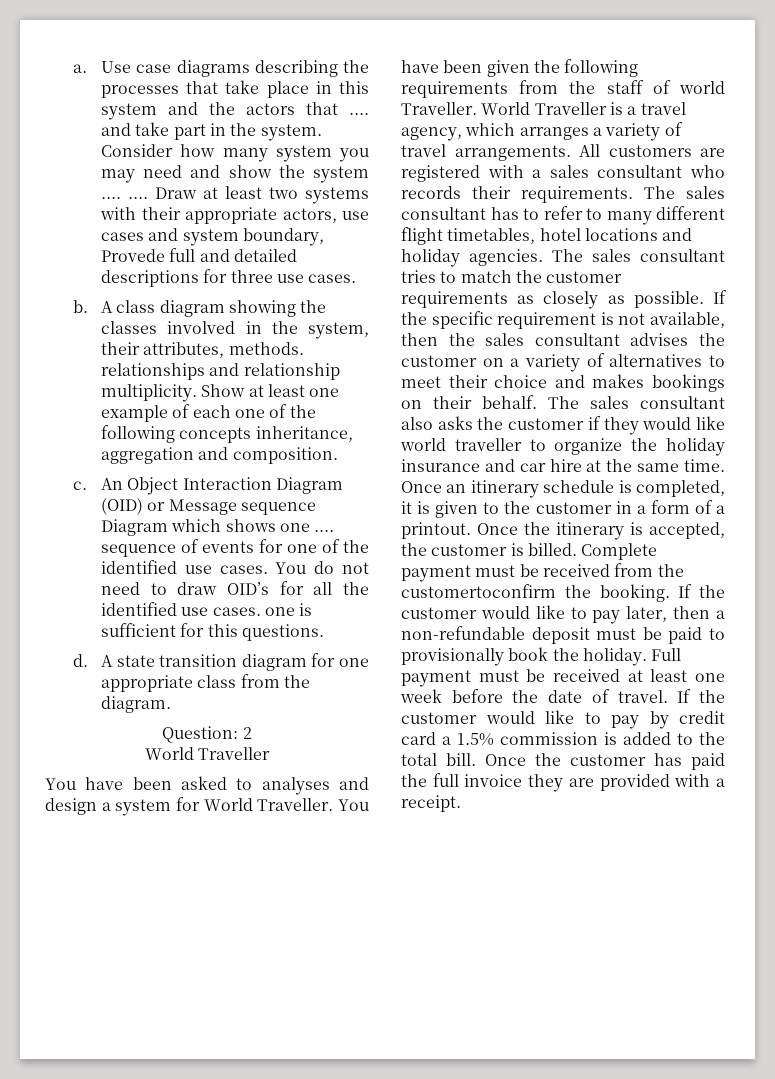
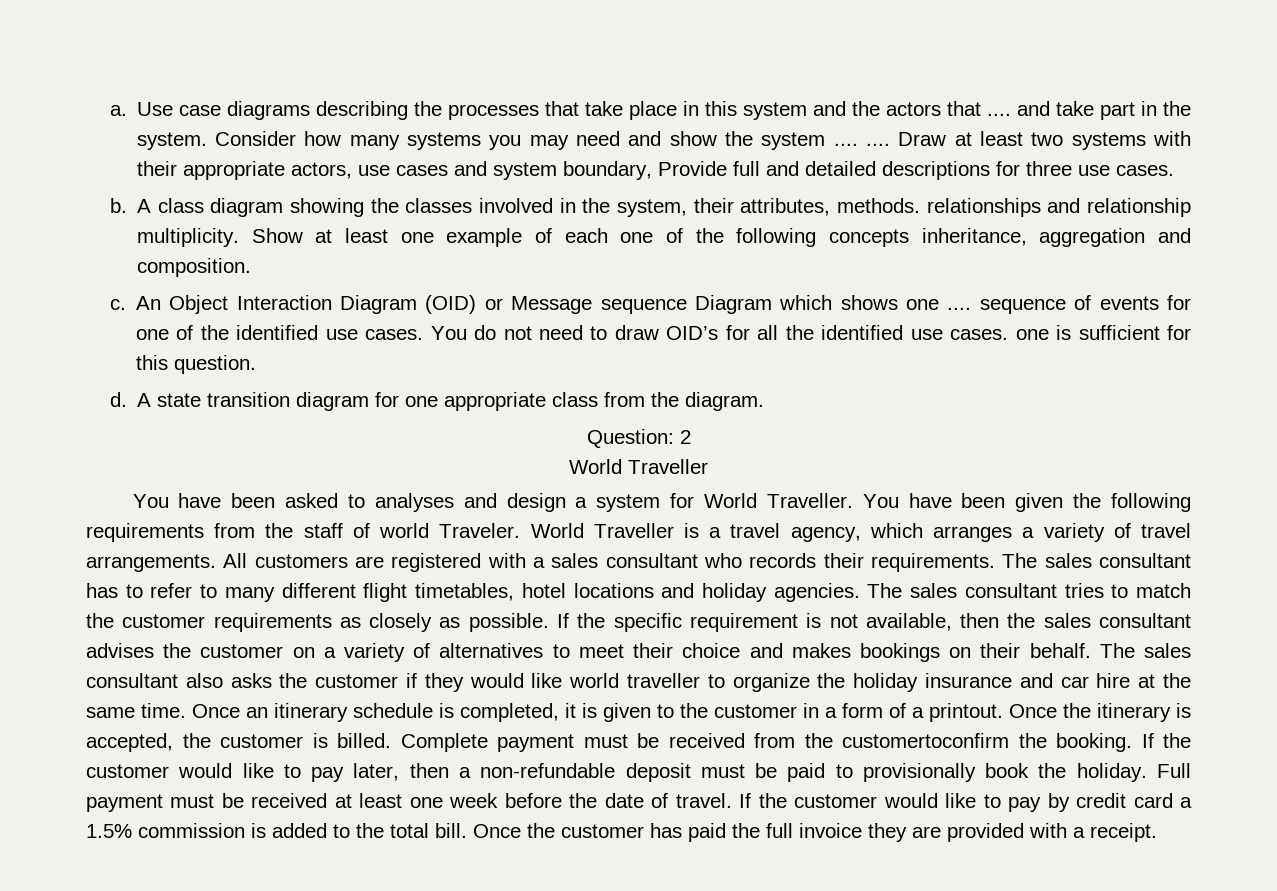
[275,145,332,162] system -> [407,132,482,150] systems
[101,249,166,262] Provede -> [657,161,727,176] Provide
[242,624,325,641] questions. -> [173,355,256,374] question.
[401,102,477,115] Traveller. -> [439,523,521,538] Traveler.

